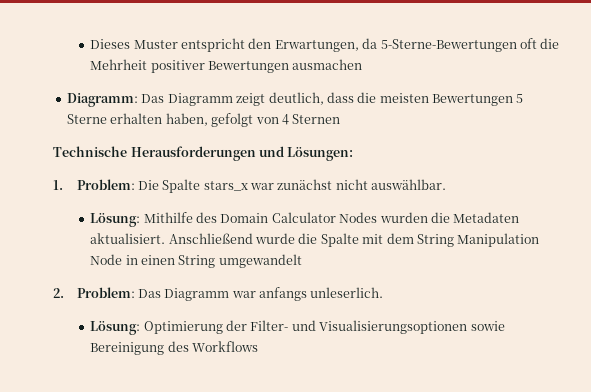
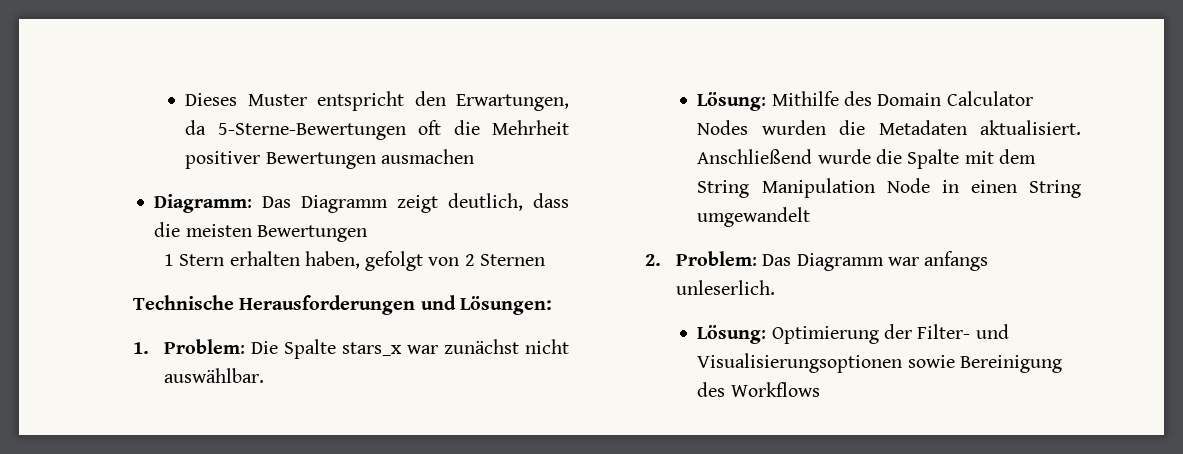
[516,94,524,103] [67,114,108,124] 5 Sterne -> [164,254,225,266] // 1 Stern
[281,114,289,125] 4 -> [464,254,475,266] 2

